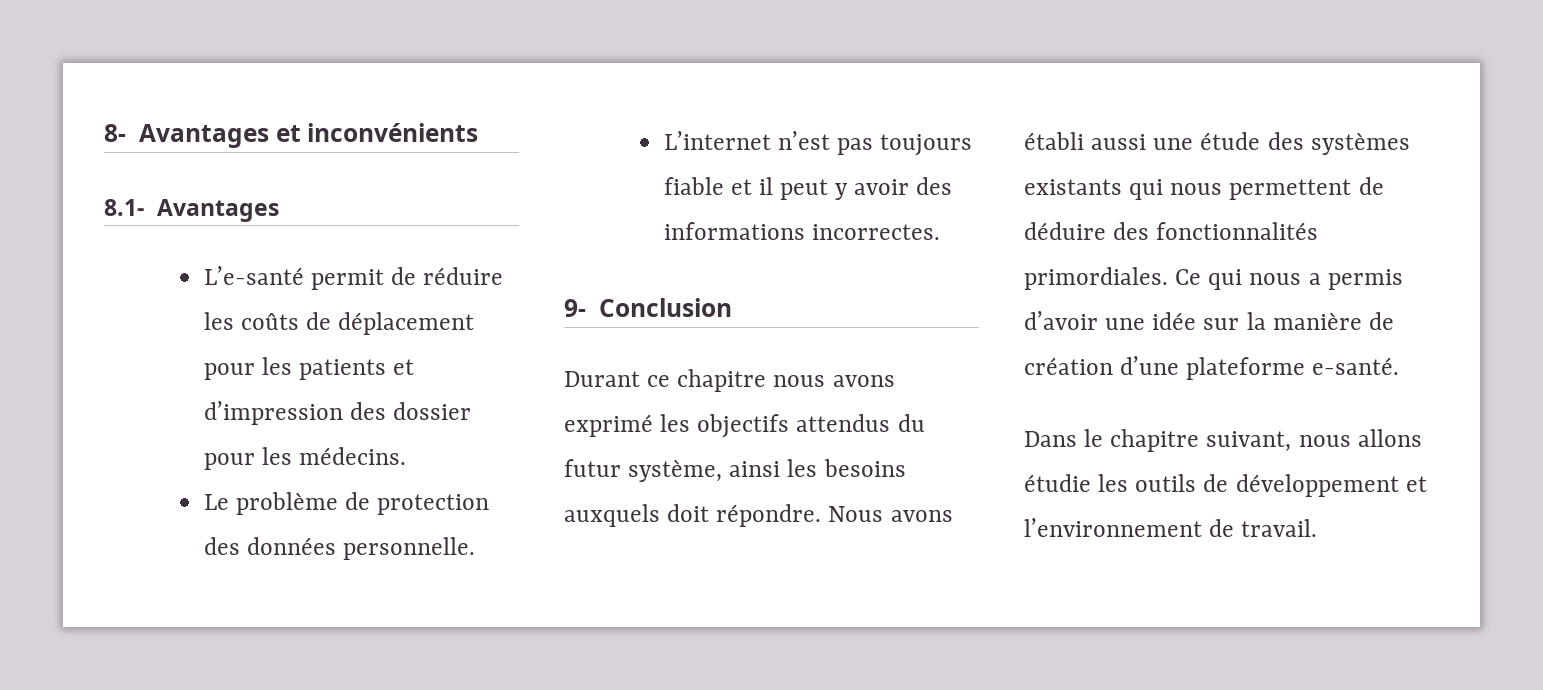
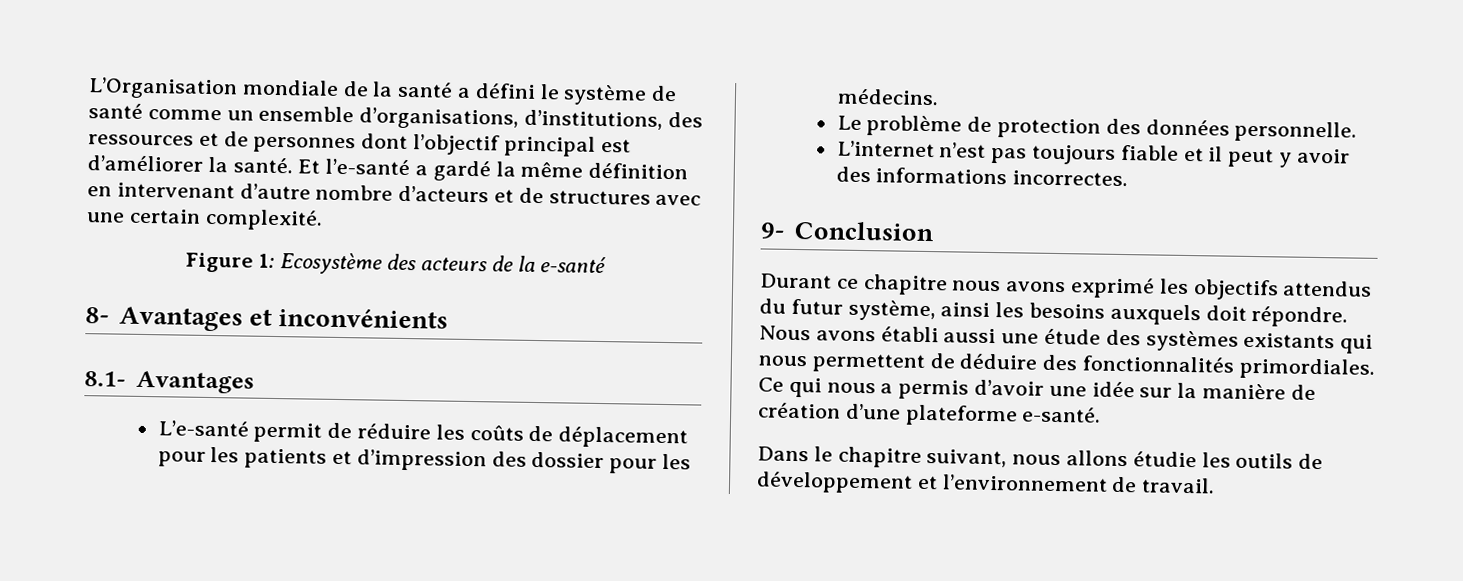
(104, 133) none -> [88,77,678,106] [88,103,703,130] [88,131,631,157] [87,155,689,182] [87,182,702,206] [86,208,323,231] [184,252,607,275] L’Organisation mondiale de la santé a défini le système de santé comme un ensemble d’organisations, d’institutions, des ressources et de personnes dont l’objectif principal est d’améliorer la santé. Et l’e-santé a gardé la même définition en intervenant d’autre nombre d’acteurs et de structures avec une certain complexité. // Figure 1: Ecosystème des acteurs de la e-santé //

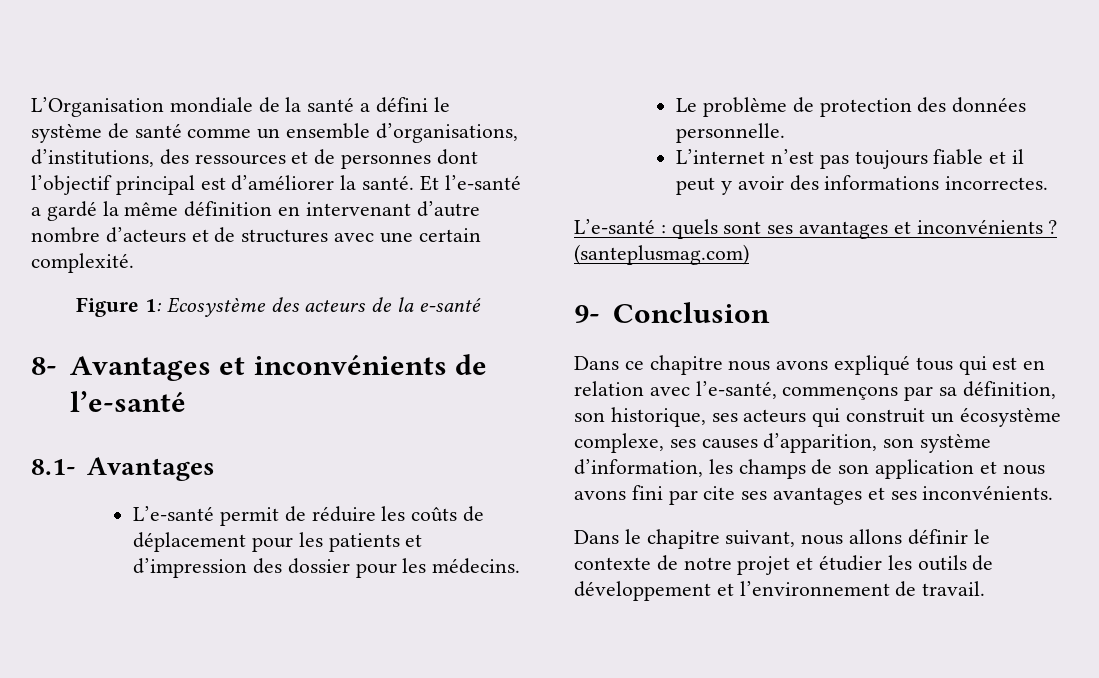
(449, 318) none -> [454,354,487,375] [70,391,187,412] de l’e-santé
(1129, 178) none -> [574,219,1058,239] [574,244,749,265] // L’e-santé : quels sont ses avantages et inconvénients ? (santeplusmag.com)
[760,273,832,289] Durant -> [574,356,619,370] Dans
[1070,277,1373,301] [759,298,1349,328] [759,325,1374,354] [758,353,1376,380] [758,377,1316,400] [758,402,1102,427] exprimé les objectifs attendus du futur système, ainsi les besoins auxquels doit répondre. Nous avons établi aussi une étude des systèmes existants qui nous permettent de déduire des fonctionnalités primordiales. Ce qui nous a permis d’avoir une idée sur la manière de création d’une plateforme e-santé. -> [834,355,1046,375] [574,381,1056,401] [574,407,1061,427] [574,433,992,453] [574,459,1045,479] [574,485,1054,505] expliqué tous qui est en relation avec l’e-santé, commençons par sa définition, son historique, ses acteurs qui construit un écosystème complexe, ses causes d’apparition, son système d’information, les champs de son application et nous avons fini par cite ses avantages et ses inconvénients.
[1132,451,1197,468] étudie -> [907,529,990,545] [574,555,883,575] définir le contexte de notre projet et étudier

